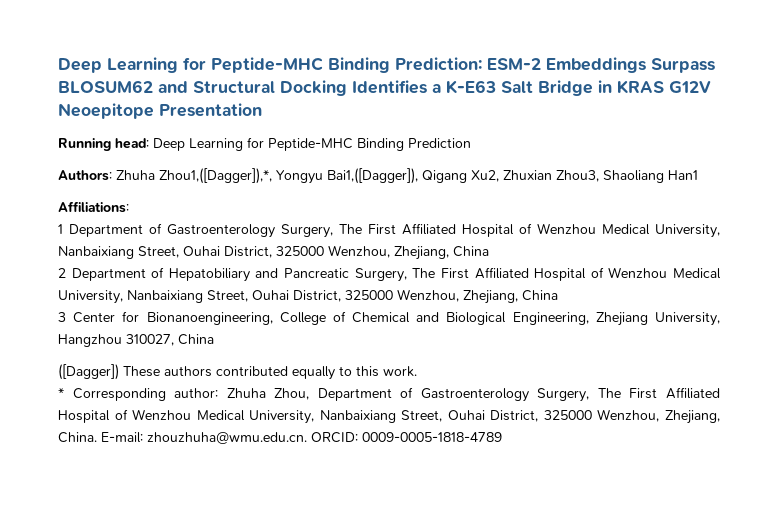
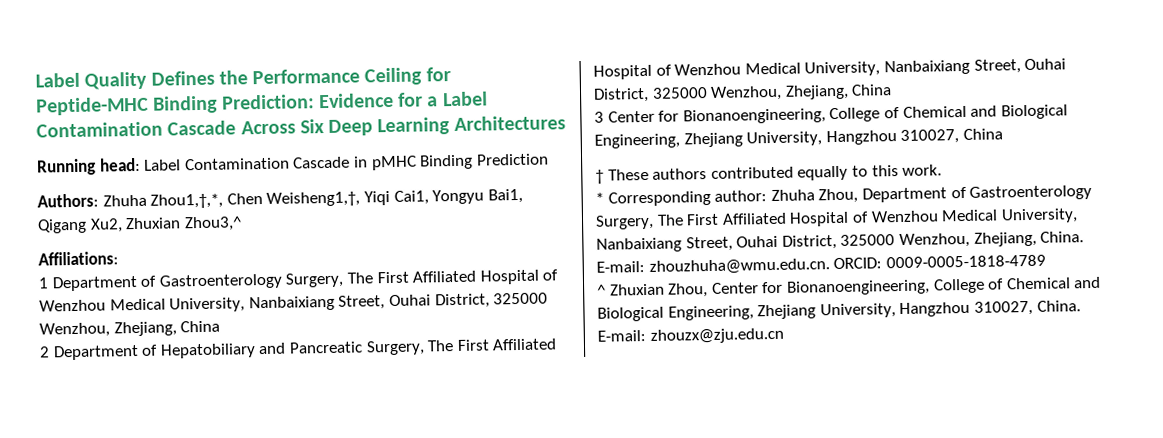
[58,57,715,73] [58,80,711,96] [58,103,262,119] [58,137,471,151] [58,168,698,184] Deep Learning for Peptide-MHC Binding Prediction: ESM-2 Embeddings Surpass BLOSUM62 and Structural Docking Identifies a K-E63 Salt Bridge in KRAS G12V Neoepitope Presentation // Running head: Deep Learning for Peptide-MHC Binding Prediction // Authors: Zhuha Zhou1,([Dagger]),*, Yongyu Bai1,([Dagger]), Qigang Xu2, Zhuxian Zhou3, Shaoliang Han1 -> [35,67,451,90] [36,91,488,116] [36,115,566,138] [36,153,549,176] [37,188,523,209] [37,216,242,234] Label Quality Defines the Performance Ceiling for Peptide-MHC Binding Prediction: Evidence for a Label Contamination Cascade Across Six Deep Learning Architectures // Running head: Label Contamination Cascade in pMHC Binding Prediction // Authors: Zhuha Zhou1,†,*, Chen Weisheng1,†, Yiqi Cai1, Yongyu Bai1, Qigang Xu2, Zhuxian Zhou3,^
[58,364,119,380] ([Dagger]) -> [595,169,604,184] †
(502, 437) none -> [597,276,1102,298] [597,300,1081,322] [597,327,784,344] // ^ Zhuxian Zhou, Center for Bionanoengineering, College of Chemical and Biological Engineering, Zhejiang University, Hangzhou 310027, China. E-mail: zhouzx@zju.edu.cn

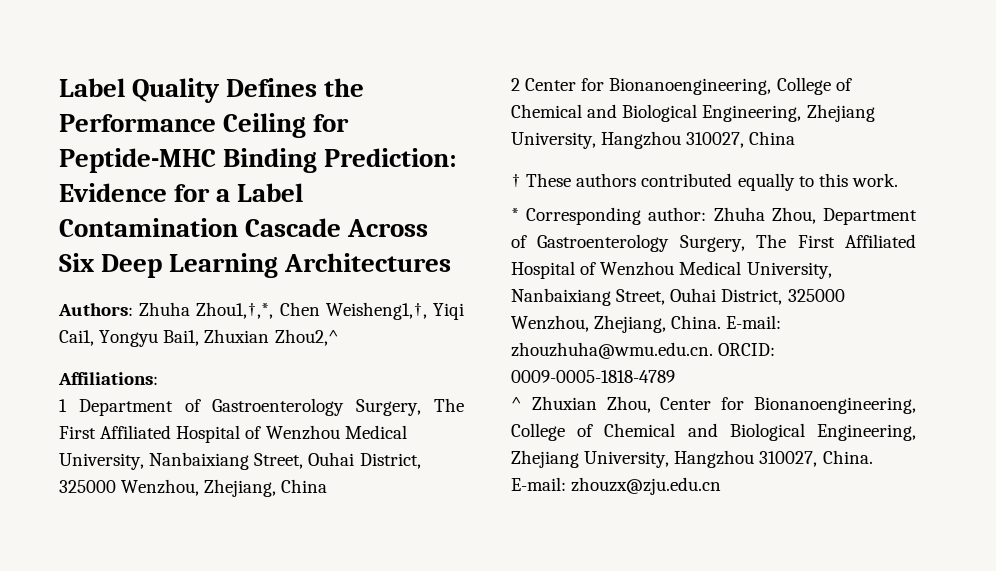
[36,153,549,176] // Running head: Label Contamination Cascade in pMHC Binding Prediction -> (452, 262) none
[37,216,242,234] Qigang Xu2, Zhuxian Zhou3,^ -> [204,329,339,346] Zhuxian Zhou2,^
[52,338,558,361] [593,58,1067,80] [593,84,893,103] [594,111,604,123] Department of Hepatobiliary and Pancreatic Surgery, The First Affiliated Hospital of Wenzhou Medical University, Nanbaixiang Street, Ouhai District, 325000 Wenzhou, Zhejiang, China // 3 -> (520, 84) none

